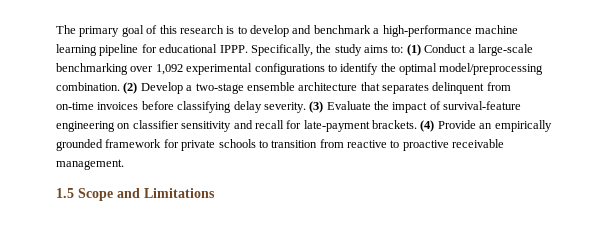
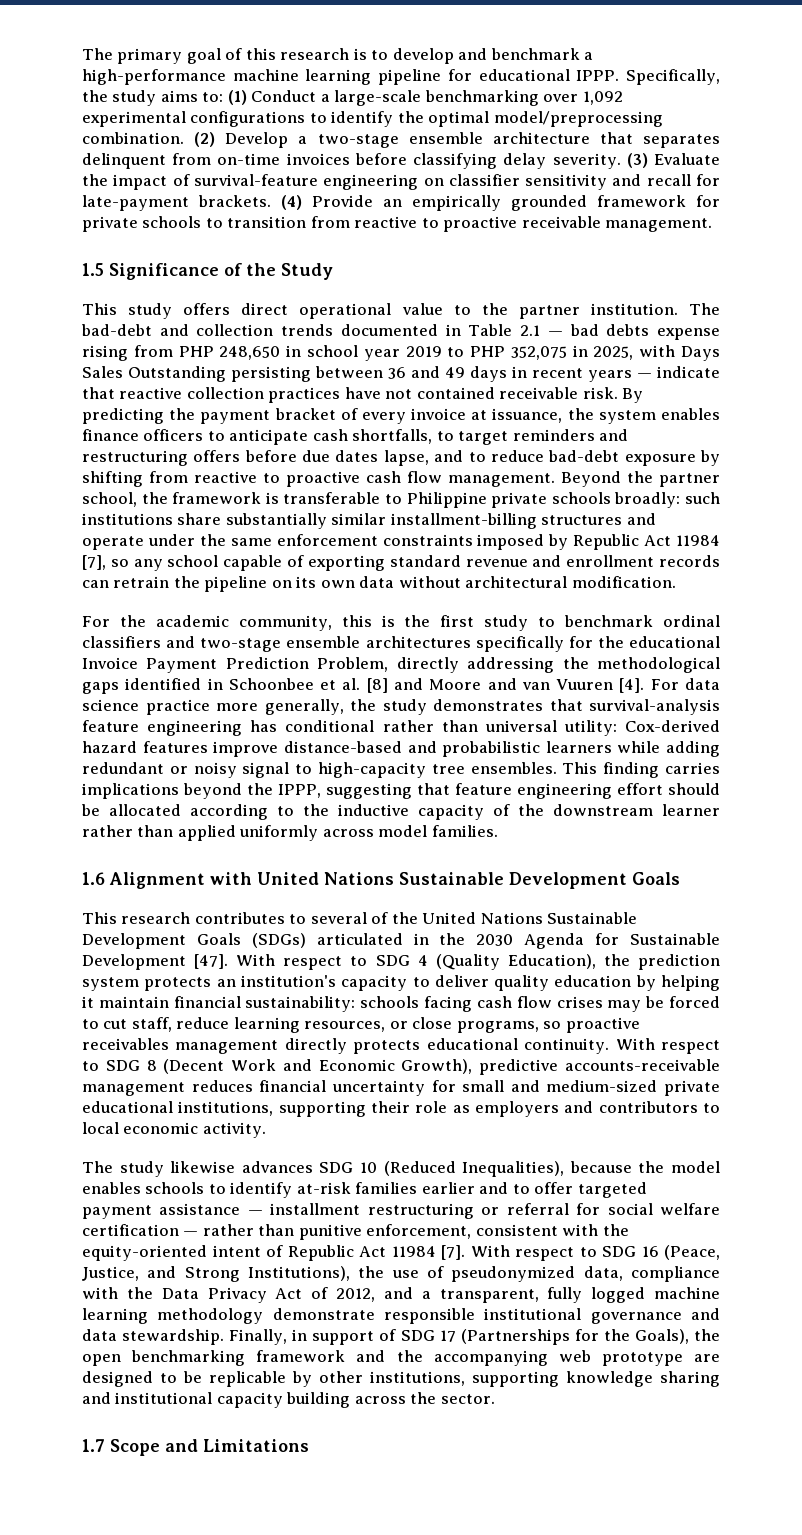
(74, 193) none -> [109,263,333,280] [82,303,721,319] [81,324,720,340] [82,345,720,361] [82,366,720,382] [82,387,644,403] [82,408,720,424] [82,429,629,445] [82,450,721,466] [82,471,720,487] [82,492,721,508] [82,513,656,529] [82,534,720,550] [82,555,720,571] [82,576,676,592] [82,615,721,631] [82,636,720,652] [82,657,721,673] [82,678,721,694] [82,699,720,715] [82,720,720,736] [82,741,720,757] [82,762,720,778] [82,783,720,799] [81,804,720,820] [82,825,498,841] [82,872,680,889] [82,912,638,924] [82,933,721,949] [82,954,721,970] [82,975,720,991] [82,996,721,1012] [82,1017,640,1033] [82,1038,721,1054] [82,1059,720,1075] [82,1080,720,1096] [82,1101,720,1117] [82,1122,266,1138] [82,1161,721,1177] [82,1182,647,1198] [82,1203,720,1219] [82,1224,629,1240] [82,1245,720,1261] [82,1266,720,1282] [82,1287,720,1303] [82,1308,720,1324] [82,1329,721,1345] [82,1350,720,1366] [82,1371,720,1387] [82,1392,495,1408] [82,1439,105,1452] Significance of the Study // This study offers direct operational value to the partner institution. The bad-debt and collection trends documented in Table 2.1 — bad debts expense rising from PHP 248,650 in school year 2019 to PHP 352,075 in 2025, with Days Sales Outstanding persisting between 36 and 49 days in recent years — indicate that reactive collection practices have not contained receivable risk. By predicting the payment bracket of every invoice at issuance, the system enables finance officers to anticipate cash shortfalls, to target reminders and restructuring offers before due dates lapse, and to reduce bad-debt exposure by shifting from reactive to proactive cash flow management. Beyond the partner school, the framework is transferable to Philippine private schools broadly: such institutions share substantially similar installment-billing structures and operate under the same enforcement constraints imposed by Republic Act 11984 [7], so any school capable of exporting standard revenue and enrollment records can retrain the pipeline on its own data without architectural modification. // For the academic community, this is the first study to benchmark ordinal classifiers and two-stage ensemble architectures specifically for the educational Invoice Payment Prediction Problem, directly addressing the methodological gaps identified in Schoonbee et al. [8] and Moore and van Vuuren [4]. For data science practice more generally, the study demonstrates that survival-analysis feature engineering has conditional rather than universal utility: Cox-derived hazard features improve distance-based and probabilistic learners while adding redundant or noisy signal to high-capacity tree ensembles. This finding carries implications beyond the IPPP, suggesting that feature engineering effort should be allocated according to the inductive capacity of the downstream learner rather than applied uniformly across model families. // 1.6 Alignment with United Nations Sustainable Development Goals // This research contributes to several of the United Nations Sustainable Development Goals (SDGs) articulated in the 2030 Agenda for Sustainable Development [47]. With respect to SDG 4 (Quality Education), the prediction system protects an institution's capacity to deliver quality education by helping it maintain financial sustainability: schools facing cash flow crises may be forced to cut staff, reduce learning resources, or close programs, so proactive receivables management directly protects educational continuity. With respect to SDG 8 (Decent Work and Economic Growth), predictive accounts-receivable management reduces financial uncertainty for small and medium-sized private educational institutions, supporting their role as employers and contributors to local economic activity. // The study likewise advances SDG 10 (Reduced Inequalities), because the model enables schools to identify at-risk families earlier and to offer targeted payment assistance — installment restructuring or referral for social welfare certification — rather than punitive enforcement, consistent with the equity-oriented intent of Republic Act 11984 [7]. With respect to SDG 16 (Peace, Justice, and Strong Institutions), the use of pseudonymized data, compliance with the Data Privacy Act of 2012, and a transparent, fully logged machine learning methodology demonstrate responsible institutional governance and data stewardship. Finally, in support of SDG 17 (Partnerships for the Goals), the open benchmarking framework and the accompanying web prototype are designed to be replicable by other institutions, supporting knowledge sharing and institutional capacity building across the sector. // 1.7

